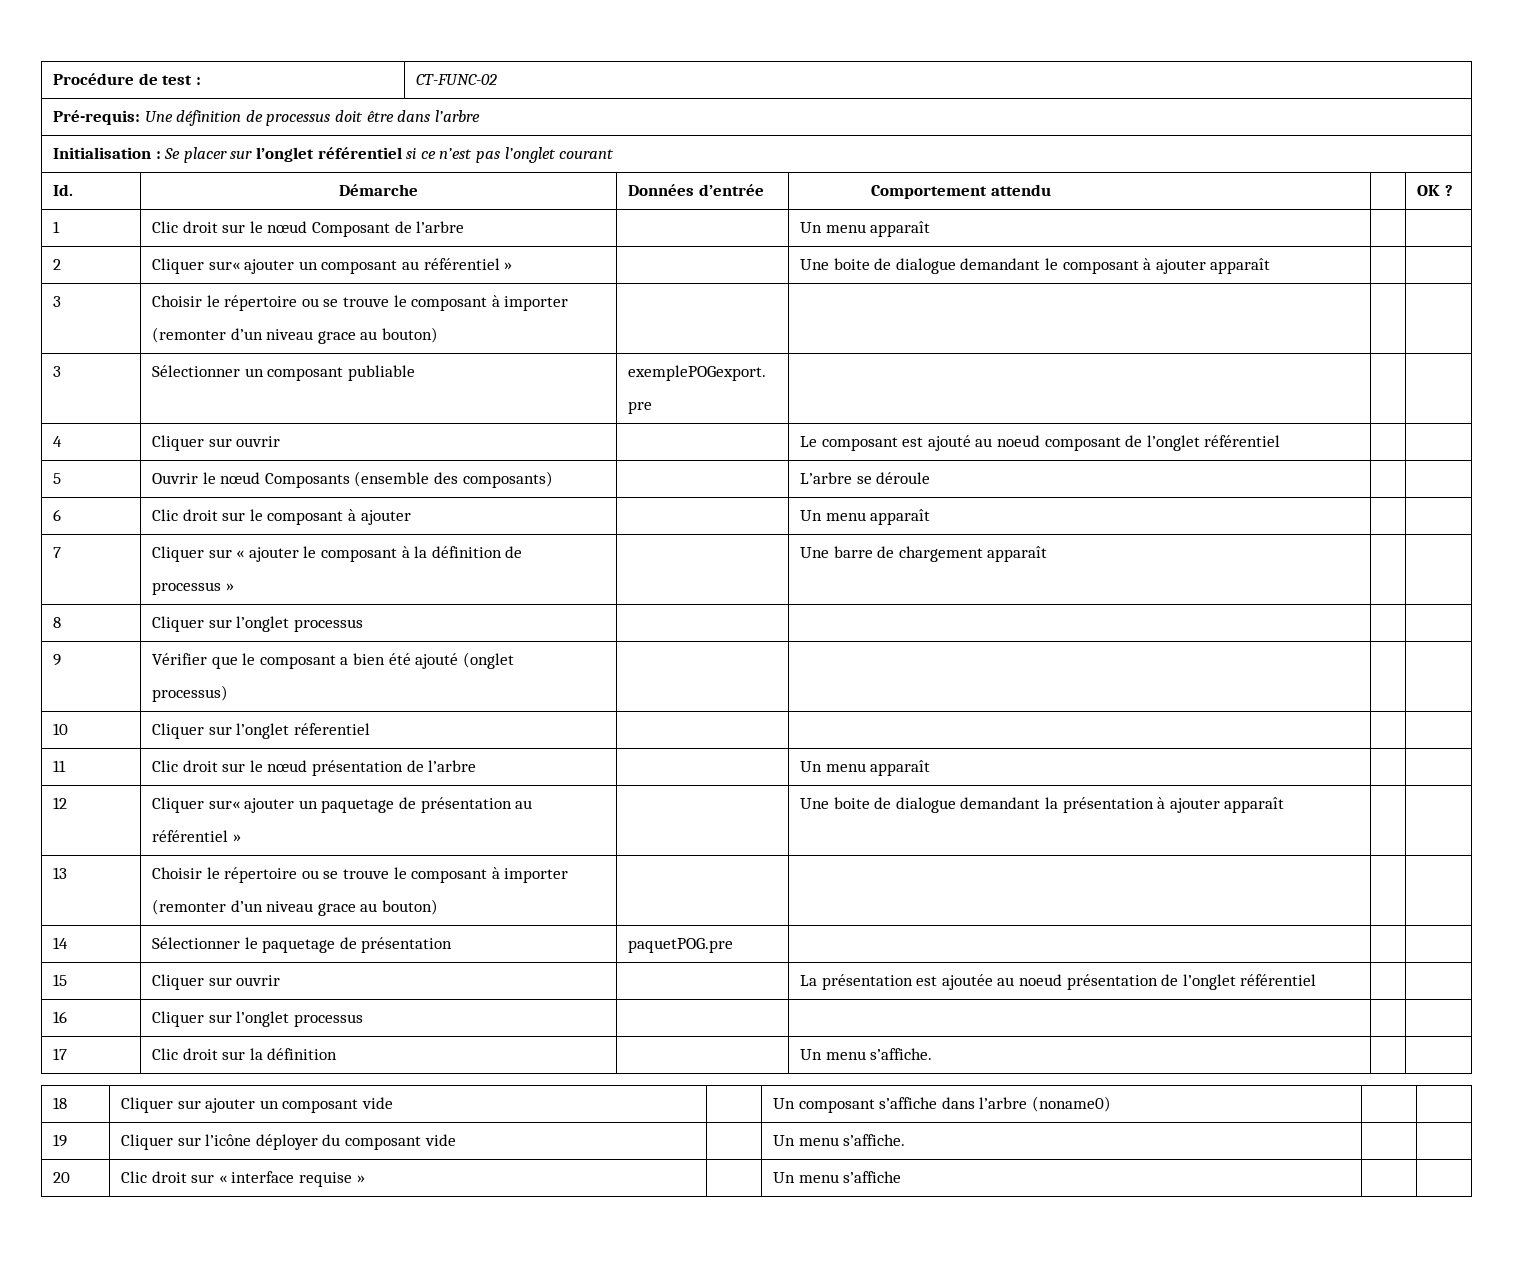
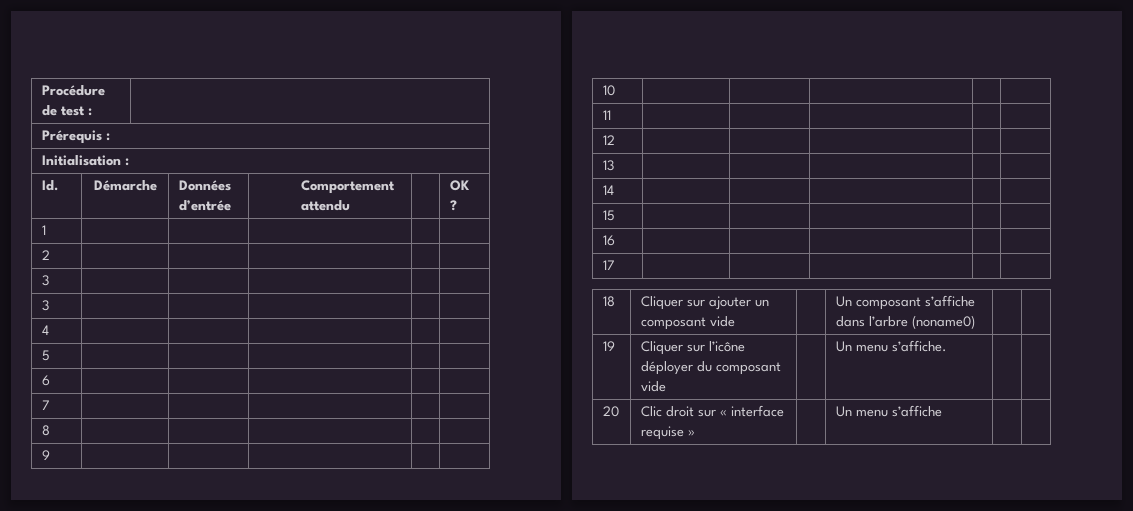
[416,74,498,85] [53,110,480,126] [53,147,615,163] CT-FUNC-02 // Pré-requis: Une définition de processus doit être dans l’arbre // Initialisation : Se placer sur l’onglet référentiel si ce n’est pas l’onglet courant -> [41,130,110,144] [41,155,129,166] // Prérequis : // Initialisation :
[152,221,465,237] [800,221,931,237] [53,259,62,270] [152,258,513,274] [800,258,1271,274] [53,296,62,307] [152,295,569,311] [152,327,439,344] [53,366,62,377] [152,365,415,381] [628,365,767,381] [628,401,653,414] [53,436,63,447] [152,435,281,451] [800,435,1281,451] [53,473,62,484] [152,471,553,488] [800,472,931,484] [53,509,62,521] [152,509,411,525] [800,509,931,525] [53,547,62,558] [152,546,523,562] [152,582,234,595] [800,546,1048,562] [53,617,62,628] [152,616,363,632] [53,654,62,666] [152,652,514,669] [152,685,229,702] [53,723,69,735] [152,723,370,739] [53,760,67,772] [152,760,477,776] [800,760,931,776] [53,797,68,809] [152,797,533,813] [152,830,241,842] [800,797,1285,813] [53,867,68,879] [152,867,569,883] [152,899,439,916] [53,937,69,949] [152,937,453,953] [628,938,734,953] [53,974,68,986] [152,974,281,990] [800,974,1317,990] [53,1011,68,1023] [152,1011,363,1027] [53,1048,68,1060] [152,1048,338,1060] [800,1048,933,1060] Clic droit sur le nœud Composant de l’arbre | | Un menu apparaît | | // 2 | Cliquer sur« ajouter un composant au référentiel » | | Une boite de dialogue demandant le composant à ajouter apparaît | | // 3 | Choisir le répertoire ou se trouve le composant à importer // (remonter d’un niveau grace au bouton) | | | | // 3 | Sélectionner un composant publiable | exemplePOGexport. // pre | | | // 4 | Cliquer sur ouvrir | | Le composant est ajouté au noeud composant de l’onglet référentiel | | // 5 | Ouvrir le nœud Composants (ensemble des composants) | | L’arbre se déroule | | // 6 | Clic droit sur le composant à ajouter | | Un menu apparaît | | // 7 | Cliquer sur « ajouter le composant à la définition de // processus » | | Une barre de chargement apparaît | | // 8 | Cliquer sur l’onglet processus | | | | // 9 | Vérifier que le composant a bien été ajouté (onglet // processus) | | | | // 10 | Cliquer sur l’onglet réferentiel | | | | // 11 | Clic droit sur le nœud présentation de l’arbre | | Un menu apparaît | | // 12 | Cliquer sur« ajouter un paquetage de présentation au // référentiel » | | Une boite de dialogue demandant la présentation à ajouter apparaît | | // 13 | Choisir le répertoire ou se trouve le composant à importer // (remonter d’un niveau grace au bouton) | | | | // 14 | Sélectionner le paquetage de présentation | paquetPOG.pre | | | // 15 | Cliquer sur ouvrir | | La présentation est ajoutée au noeud présentation de l’onglet référentiel | | // 16 | Cliquer sur l’onglet processus | | | | // 17 | Clic droit sur la définition | | Un menu s’affiche. -> [41,250,50,260] [41,275,49,286] [41,300,49,311] [41,325,49,335] [41,350,50,361] [41,375,50,386] [41,400,50,410] [41,425,50,436] [41,450,50,460] [602,85,615,96] [602,110,611,120] [602,135,615,145] [602,160,614,171] [602,185,614,195] [602,210,615,221] [602,235,615,246] [602,260,615,270] | | | | // 2 | | | | | // 3 | | | | | // 3 | | | | | // 4 | | | | | // 5 | | | | | // 6 | | | | | // 7 | | | | | // 8 | | | | | // 9 | | | | | // 10 | | | | | // 11 | | | | | // 12 | | | | | // 13 | | | | | // 14 | | | | | // 15 | | | | | // 16 | | | | | // 17 | | |

